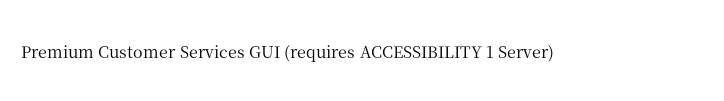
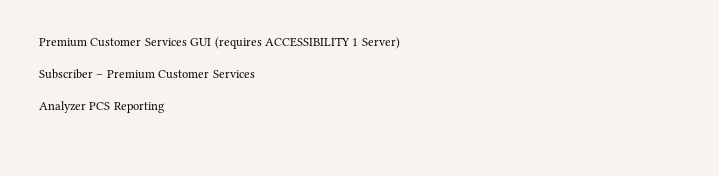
(555, 53) none -> [39,69,255,79] [39,101,164,113] // Subscriber – Premium Customer Services // Analyzer PCS Reporting

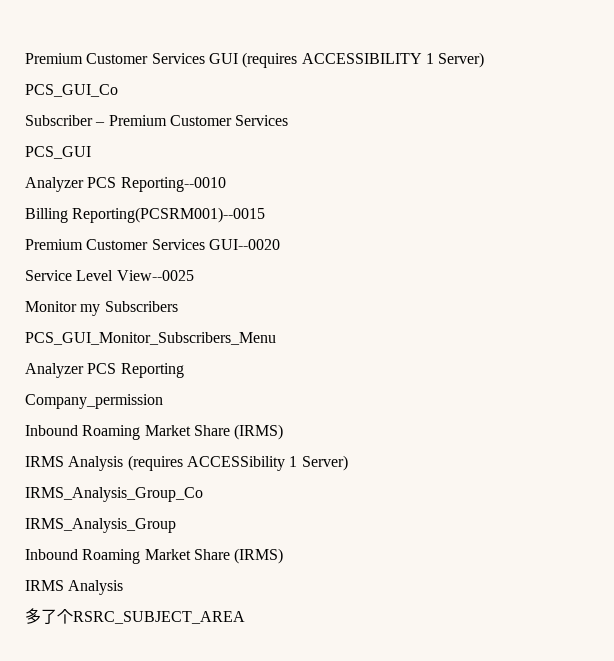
(400, 43) none -> [25,84,118,97] // PCS_GUI_Co
[39,101,164,113] Analyzer PCS Reporting -> [25,146,91,159] [25,177,226,192] [25,207,266,223] [25,239,280,250] [25,270,194,281] [25,301,178,316] [25,332,276,345] [25,363,184,378] [25,394,163,409] [25,424,284,440] [25,455,348,471] [25,487,203,502] [25,518,176,533] [25,548,284,564] [25,580,124,595] [25,608,245,624] PCS_GUI // Analyzer PCS Reporting--0010 // Billing Reporting(PCSRM001)--0015 // Premium Customer Services GUI--0020 // Service Level View--0025 // Monitor my Subscribers // PCS_GUI_Monitor_Subscribers_Menu // Analyzer PCS Reporting // Company_permission // Inbound Roaming Market Share (IRMS) // IRMS Analysis (requires ACCESSibility 1 Server) // IRMS_Analysis_Group_Co // IRMS_Analysis_Group // Inbound Roaming Market Share (IRMS) // IRMS Analysis // 多了个RSRC_SUBJECT_AREA

